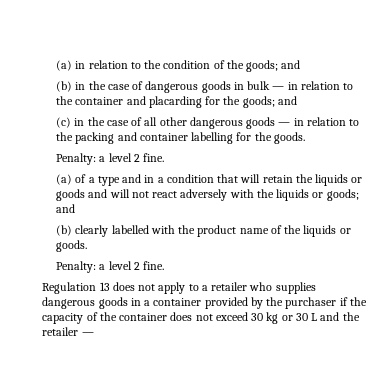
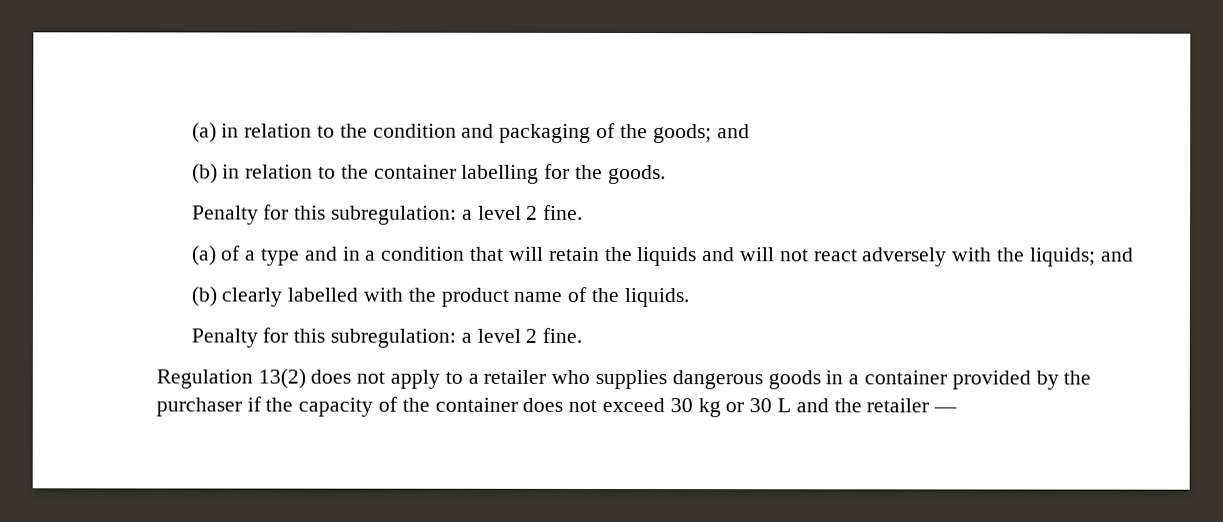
(211, 64) none -> [461,123,592,143] and packaging
[88,81,353,93] [56,96,297,108] [56,117,359,129] [56,132,137,144] the case of dangerous goods in bulk — in relation to the container and placarding for the goods; and // (c) in the case of all other dangerous goods — in relation to the packing and -> [245,164,369,179] relation to the
[56,153,97,165] Penalty: -> [191,204,458,225] Penalty for this subregulation:
[351,177,363,183] [56,189,86,201] or goods -> (698, 257) none
[276,189,359,201] liquids or goods; -> [1028,247,1096,267] liquids;
[303,225,351,237] [56,240,88,252] [56,261,97,273] liquids or goods. // Penalty: -> [623,288,689,308] [190,327,457,348] liquids. // Penalty for this subregulation:
[99,282,110,291] 13 -> [257,368,306,389] 13(2)

